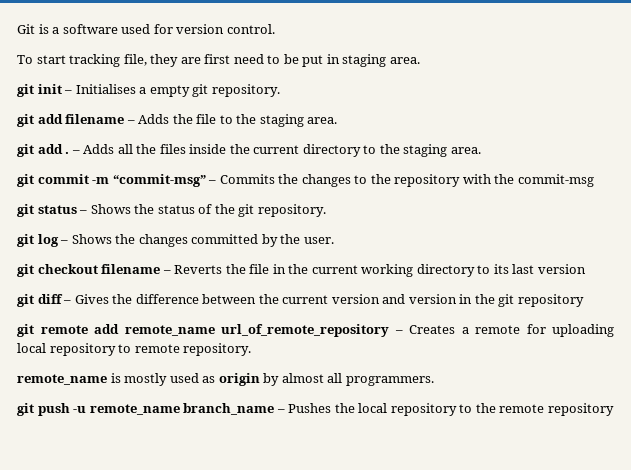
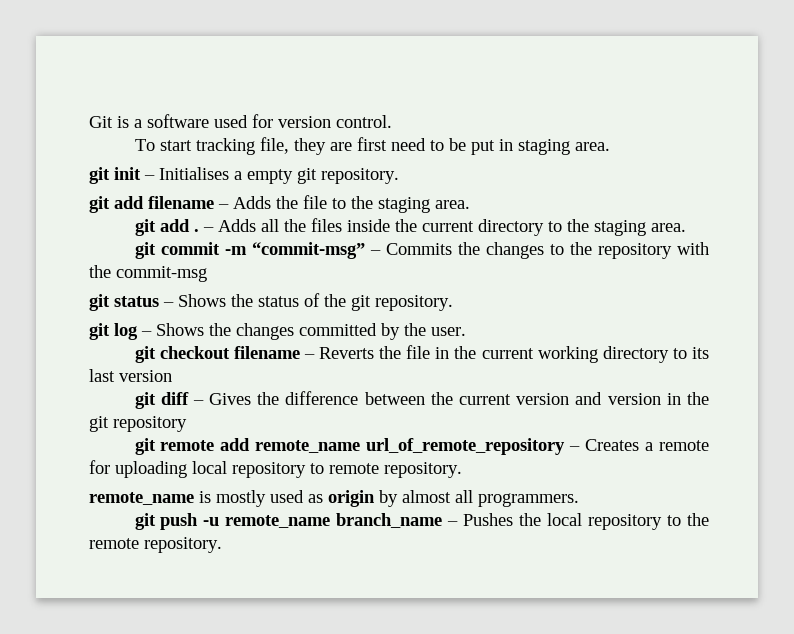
[547,403,614,416] repository -> [144,537,222,553] repository.

